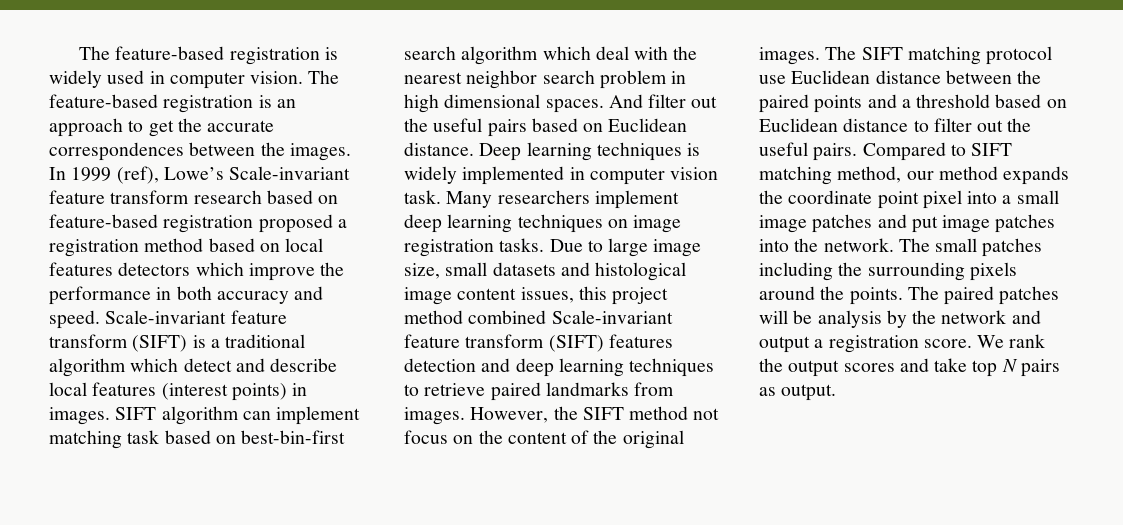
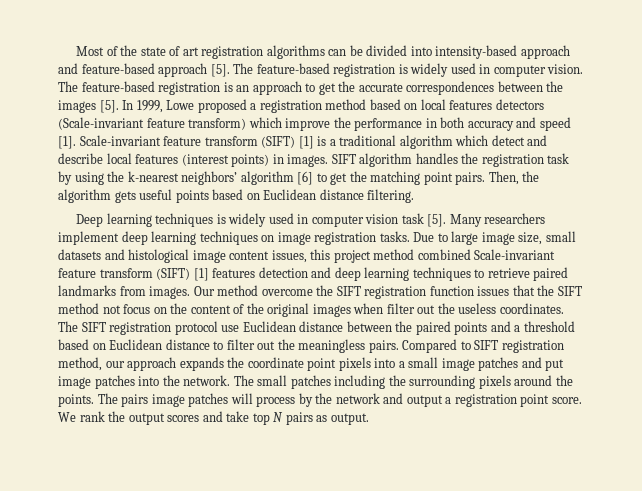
(79, 53) none -> [76,45,570,59] [58,63,230,77] Most of the state of art registration algorithms can be divided into intensity-based approach and feature-based approach [5].
[289,143,351,161] [49,166,351,184] [49,190,339,204] [49,214,254,233] images. In 1999 (ref), Lowe’s Scale-invariant feature transform research based on feature-based registration -> [58,100,195,113] images [5]. In 1999, Lowe
(191, 269) none -> [58,117,247,130] (Scale-invariant feature transform)
[49,310,287,329] [49,334,188,352] speed. Scale-invariant feature transform (SIFT) -> [539,117,571,131] [58,135,314,149] speed [1]. Scale-invariant feature transform (SIFT) [1]
[242,406,361,425] [49,430,346,449] [404,46,698,65] [404,70,687,89] [404,94,718,113] [404,118,688,137] [404,142,474,156] can implement matching task based on best-bin-first search algorithm which deal with the nearest neighbor search problem in high dimensional spaces. And filter out the useful pairs based on Euclidean distance. -> [415,153,570,167] [58,171,540,185] [58,189,415,203] handles the registration task by using the k-nearest neighbors’ algorithm [6] to get the matching point pairs. Then, the algorithm gets useful points based on Euclidean distance filtering. //
[462,166,565,185] implemented -> [268,213,294,224] used
[404,190,441,204] task. -> [401,213,447,227] task [5].
(604, 343) none -> [193,268,209,281] [1]
[470,407,549,423] However, -> [193,285,535,299] Our method overcome the SIFT registration function issues that
[759,47,820,65] images. -> [312,303,564,317] images when filter out the useless coordinates.
[907,46,981,65] matching -> [109,322,172,335] registration
[759,142,808,156] useful -> [298,339,366,353] meaningless
[759,166,832,185] matching -> [501,340,564,353] registration
[938,166,998,180] method -> [127,357,177,371] approach
[922,190,962,209] pixel -> [338,357,371,371] pixels
[944,286,1060,305] [759,310,882,328] paired patches will be analysis -> [121,393,296,407] pairs image patches will process
(919, 344) none -> [520,394,550,407] point

